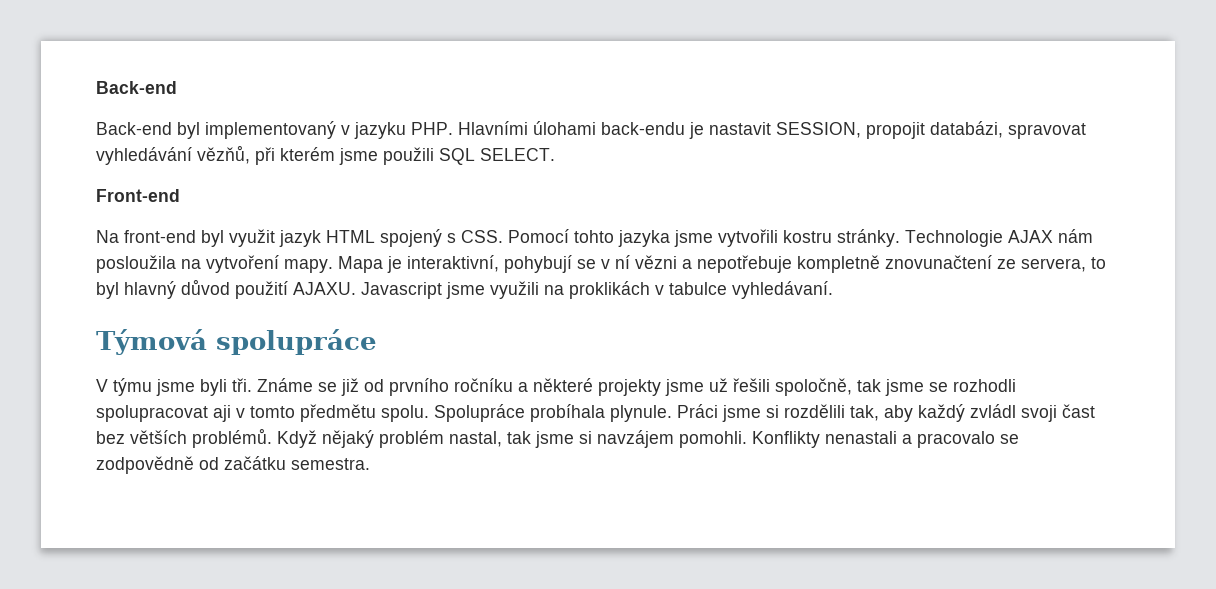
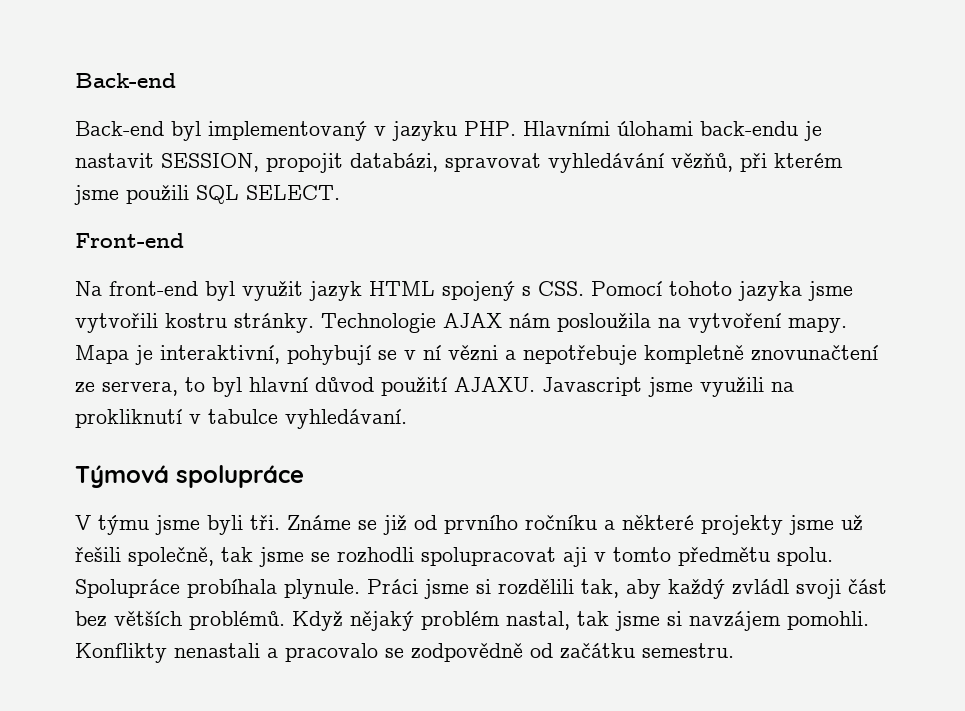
[574,230,614,243] tohto -> [669,281,732,296] tohoto
[124,281,176,299] hlavný -> [249,377,308,392] hlavní
[569,281,650,299] proklikách -> [75,409,182,428] prokliknutí
[775,378,852,396] spoločně, -> [128,547,214,566] společně,
[1062,404,1095,418] čast -> [848,579,887,594] část
[291,458,370,470] semestra. -> [642,643,734,658] semestru.

